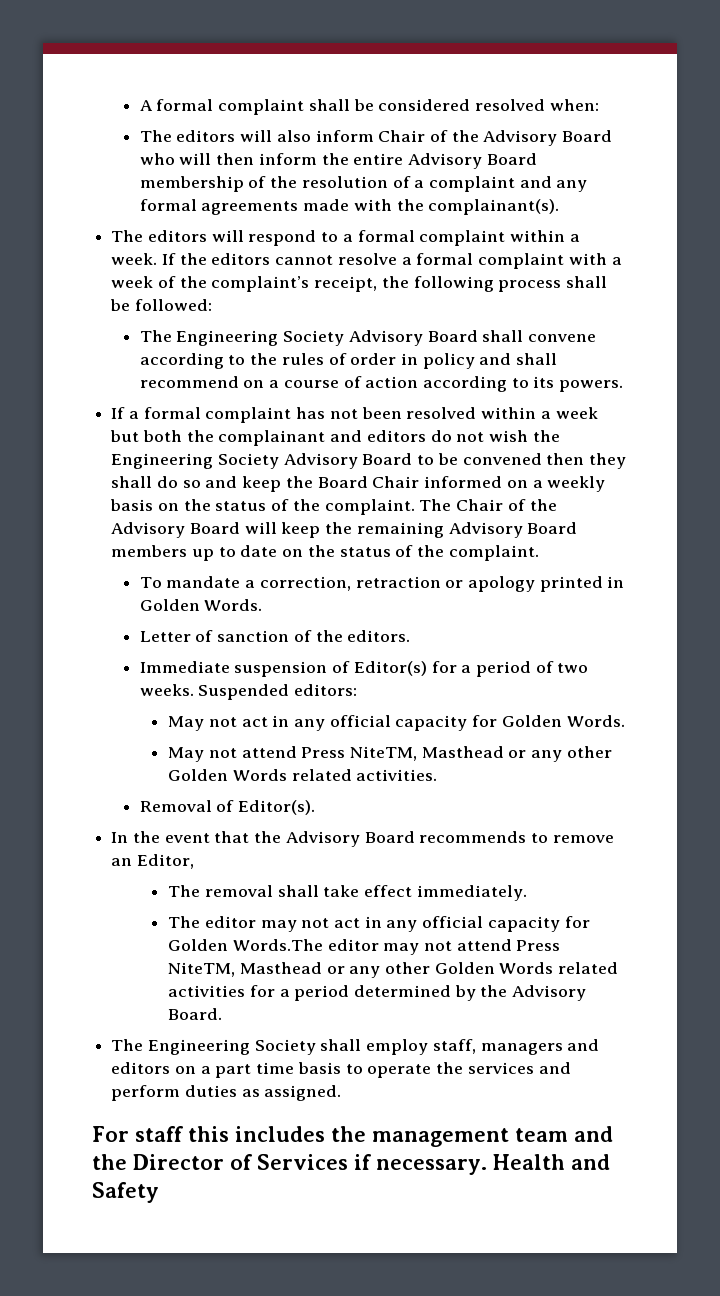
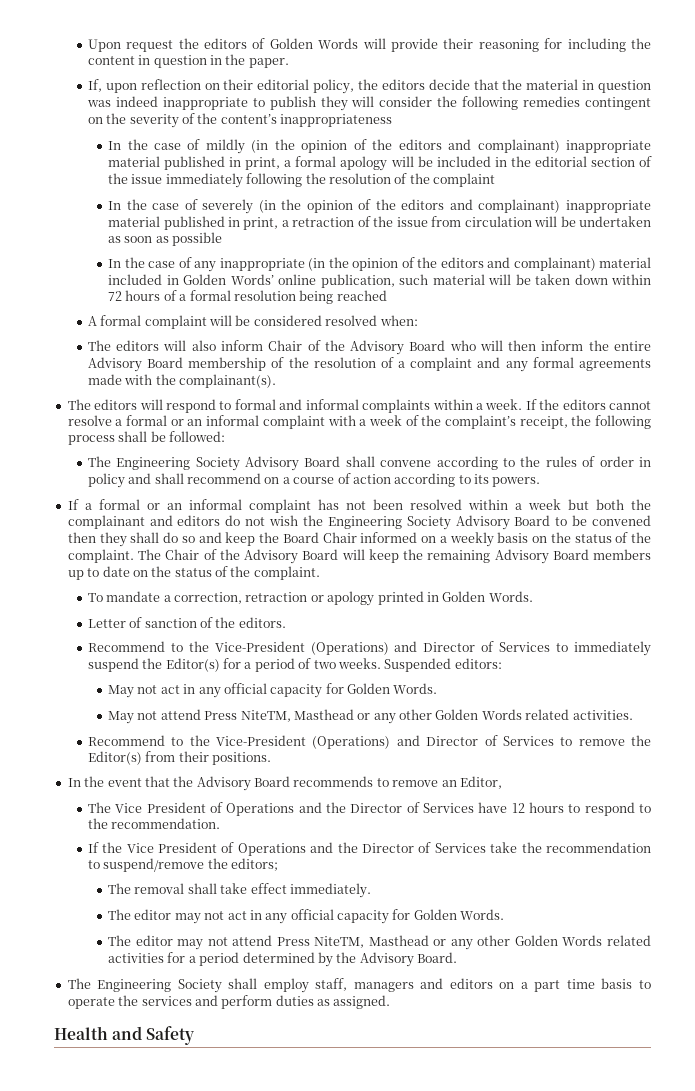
(139, 105) none -> [87,38,652,52] [87,54,289,68] [87,79,651,94] [86,96,651,111] [87,113,393,128] [108,139,651,154] [108,156,653,171] [108,173,496,188] [108,199,651,214] [108,216,651,230] [108,232,223,246] [108,257,651,272] [108,274,651,288] [108,290,387,304] Upon request the editors of Golden Words will provide their reasoning for including the content in question in the paper. // If, upon reflection on their editorial policy, the editors decide that the material in question was indeed inappropriate to publish they will consider the following remedies contingent on the severity of the content’s inappropriateness // In the case of mildly (in the opinion of the editors and complainant) inappropriate material published in print, a formal apology will be included in the editorial section of the issue immediately following the resolution of the complaint // In the case of severely (in the opinion of the editors and complainant) inappropriate material published in print, a retraction of the issue from circulation will be undertaken as soon as possible // In the case of any inappropriate (in the opinion of the editors and complainant) material included in Golden Words’ online publication, such material will be taken down within 72 hours of a formal resolution being reached //
[308,99,350,111] shall -> [209,315,233,326] will
[342,230,506,246] a formal complaint -> [234,399,431,413] formal and informal complaints
(474, 259) none -> [170,415,260,426] or an informal
(201, 413) none -> [146,499,242,510] or an informal
[139,661,351,677] Immediate suspension of -> [87,641,652,656] [87,658,163,672] Recommend to the Vice-President (Operations) and Director of Services to immediately suspend the
[139,800,316,815] Removal of Editor(s). -> [87,735,652,749] [87,751,272,765] Recommend to the Vice-President (Operations) and Director of Services to remove the Editor(s) from their positions.
(194, 861) none -> [87,802,651,816] [87,818,221,829] [87,842,651,856] [87,858,279,872] // The Vice President of Operations and the Director of Services have 12 hours to respond to the recommendation. // If the Vice President of Operations and the Director of Services take the recommendation to suspend/remove the editors;
[232,939,323,951] Words.The -> [460,909,505,920] [108,935,132,946] Words. // The
[92,1126,613,1147] [92,1154,487,1175] For staff this includes the management team and the Director of Services if necessary. -> (391, 1002) none

